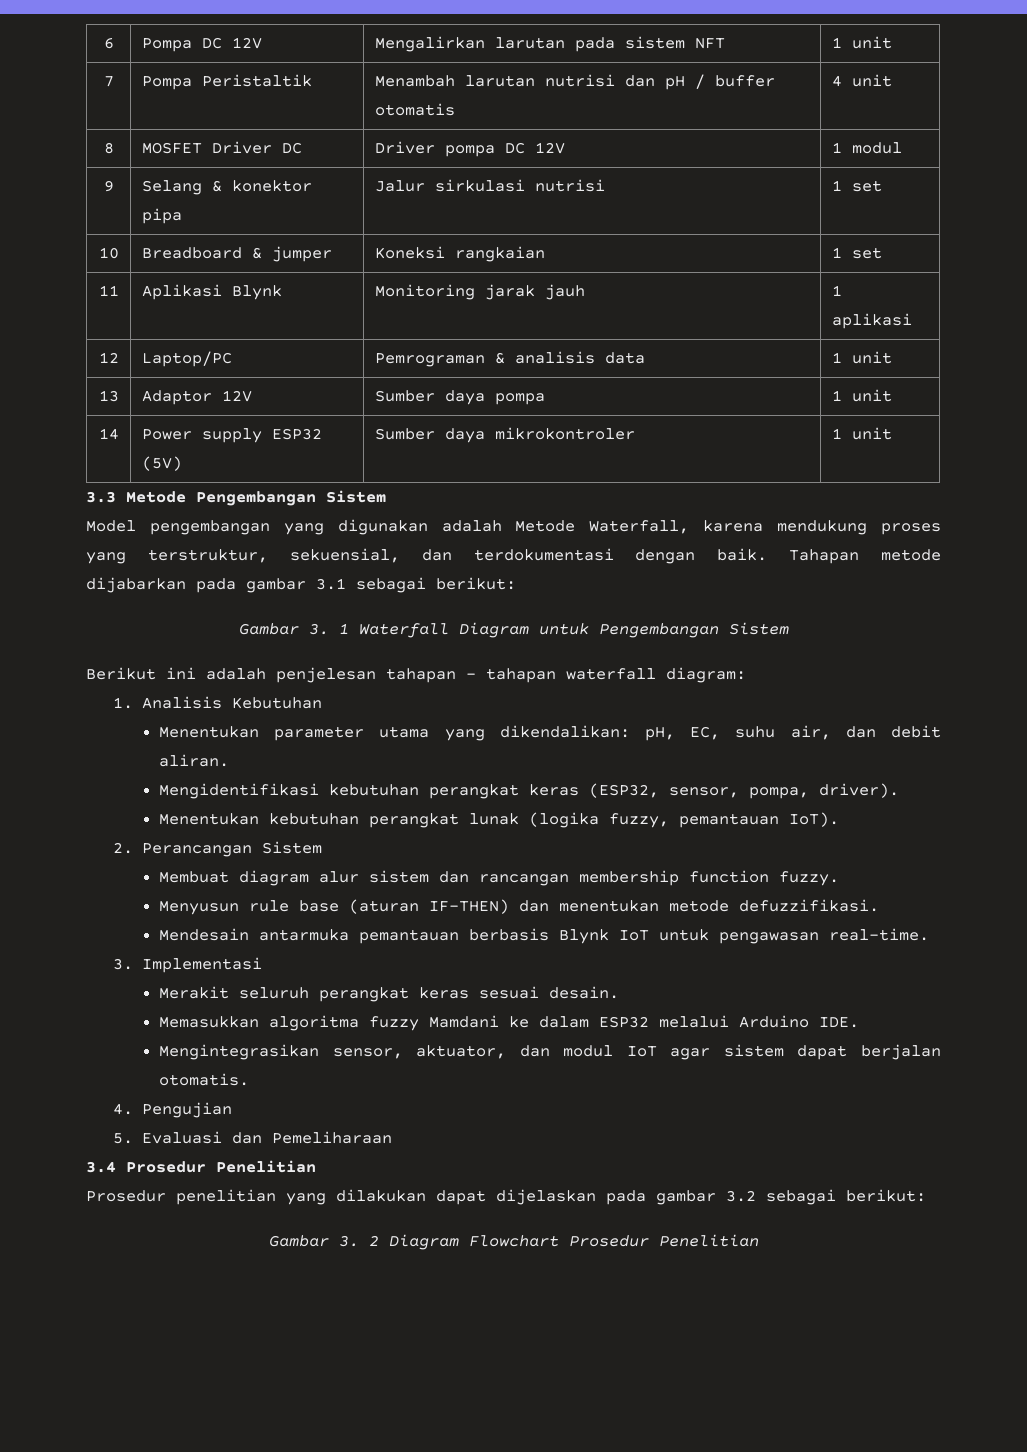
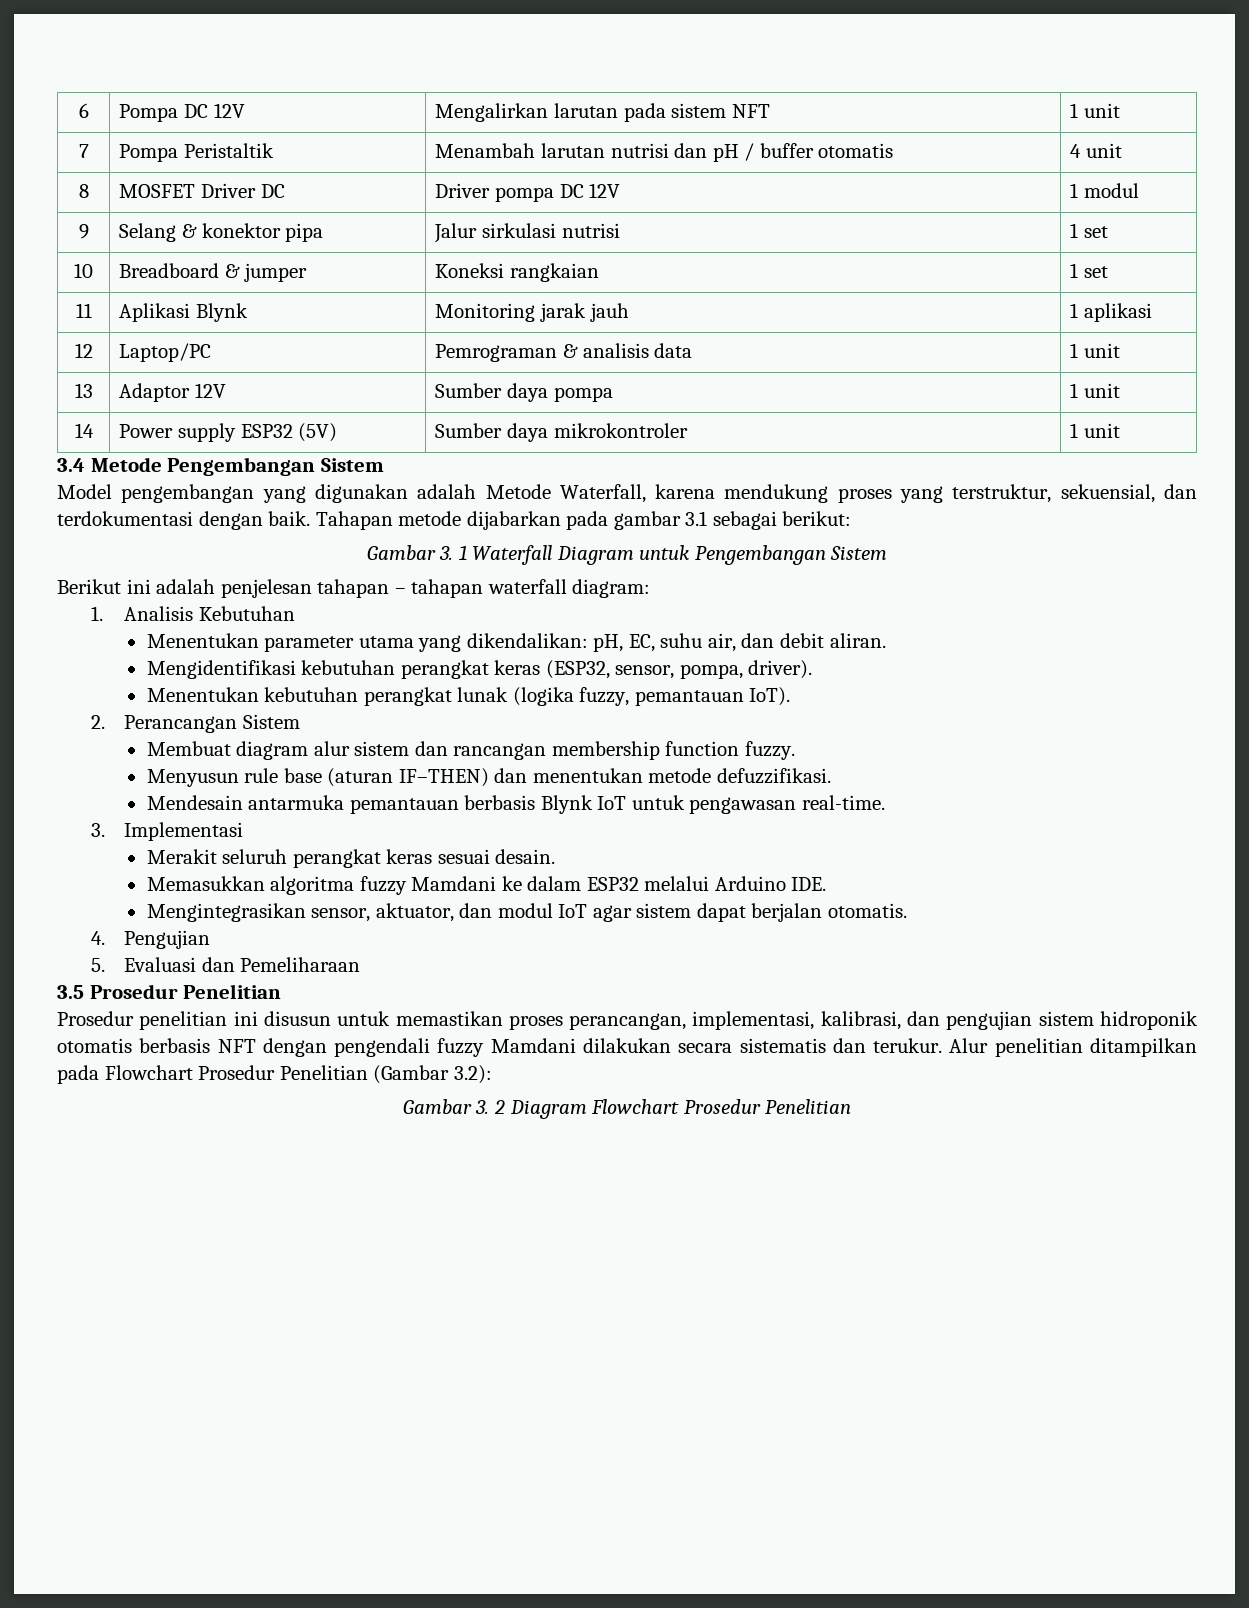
[86,491,116,503] 3.3 -> [57,458,85,472] 3.4
[86,1161,116,1173] 3.4 -> [57,985,84,999] 3.5
[286,1189,926,1205] yang dilakukan dapat dijelaskan pada gambar 3.2 sebagai berikut: -> [233,1011,1198,1030] [57,1038,1198,1057] [57,1065,492,1084] ini disusun untuk memastikan proses perancangan, implementasi, kalibrasi, dan pengujian sistem hidroponik otomatis berbasis NFT dengan pengendali fuzzy Mamdani dilakukan secara sistematis dan terukur. Alur penelitian ditampilkan pada Flowchart Prosedur Penelitian (Gambar 3.2):

